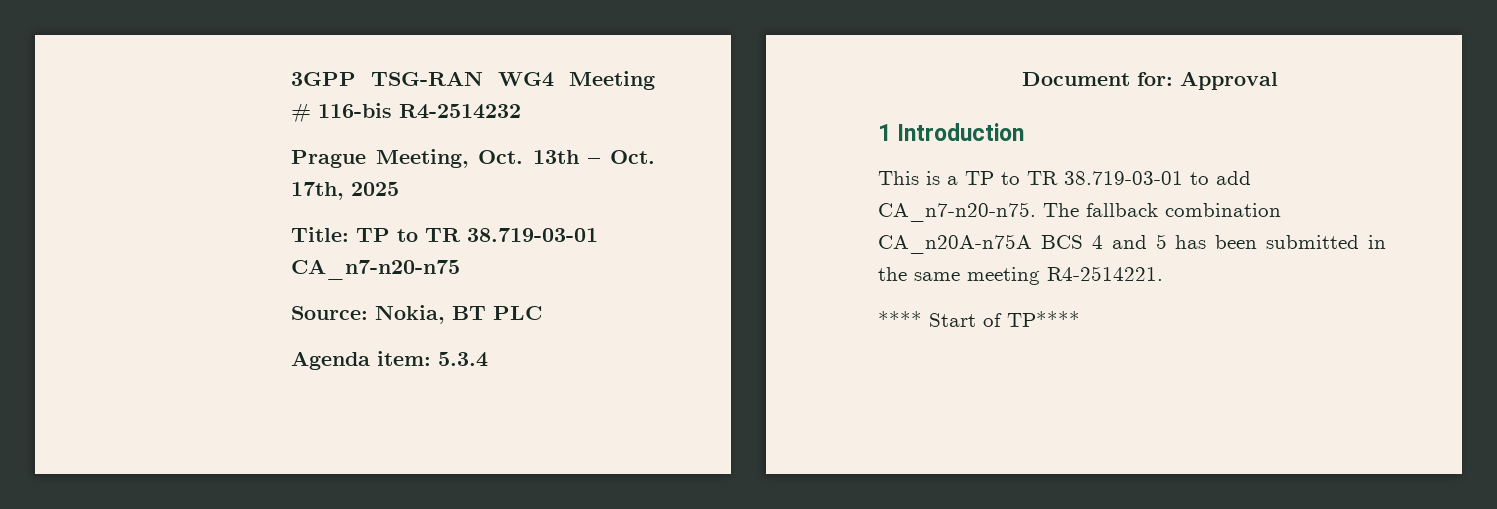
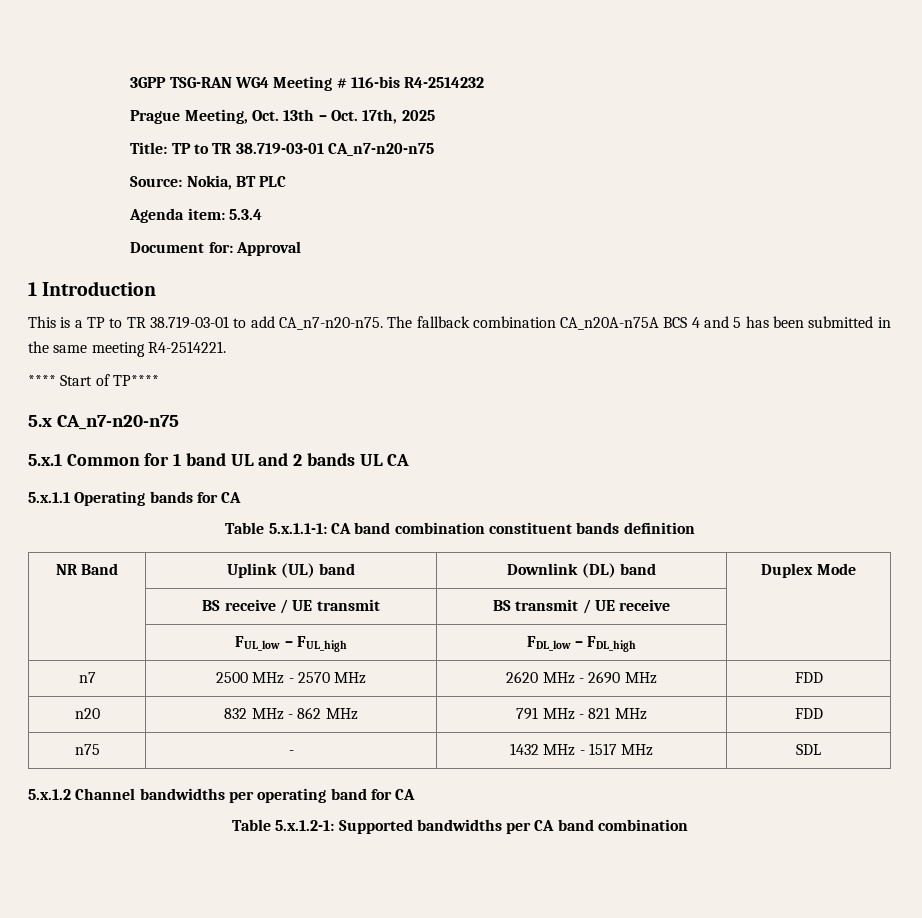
(1080, 319) none -> [28,415,179,430] [28,453,410,466] [28,491,242,506] [225,522,695,534] [55,563,119,575] [227,563,355,578] [507,563,656,578] [761,563,856,578] [202,599,380,614] [492,599,671,614] [235,636,347,652] [526,636,637,652] [78,672,96,683] [215,672,367,684] [506,671,657,684] [794,672,823,683] [74,708,100,719] [224,707,358,720] [516,707,647,720] [794,708,823,719] [74,744,100,755] [288,750,294,755] [509,743,654,756] [796,744,821,755] [28,788,416,803] [231,819,689,834] // 5.x CA_n7-n20-n75 // 5.x.1 Common for 1 band UL and 2 bands UL CA // 5.x.1.1 Operating bands for CA // Table 5.x.1.1-1: CA band combination constituent bands definition // NR Band | Uplink (UL) band | Downlink (DL) band | Duplex Mode // | BS receive / UE transmit | BS transmit / UE receive | // | FUL_low – FUL_high | FDL_low – FDL_high | // n7 | 2500 MHz - 2570 MHz | 2620 MHz - 2690 MHz | FDD // n20 | 832 MHz - 862 MHz | 791 MHz - 821 MHz | FDD // n75 | - | 1432 MHz - 1517 MHz | SDL // 5.x.1.2 Channel bandwidths per operating band for CA // Table 5.x.1.2-1: Supported bandwidths per CA band combination

